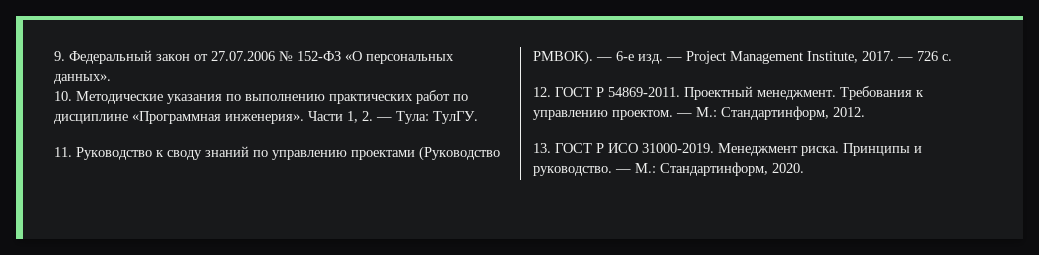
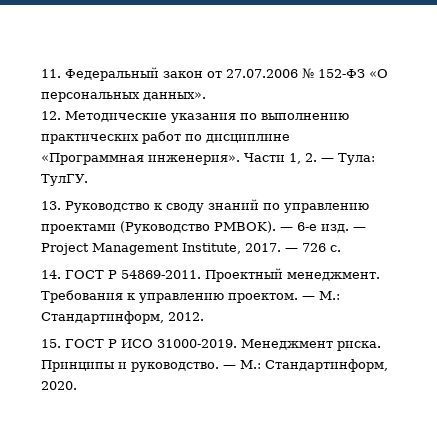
[54,51,65,61] 9. -> [41,69,61,78] 11.
[54,91,72,101] 10. -> [41,111,61,120] 12.
[54,147,72,157] 11. -> [41,201,61,210] 13.
[533,87,551,97] 12. -> [41,270,61,279] 14.
[533,143,551,153] 13. -> [41,339,61,348] 15.

